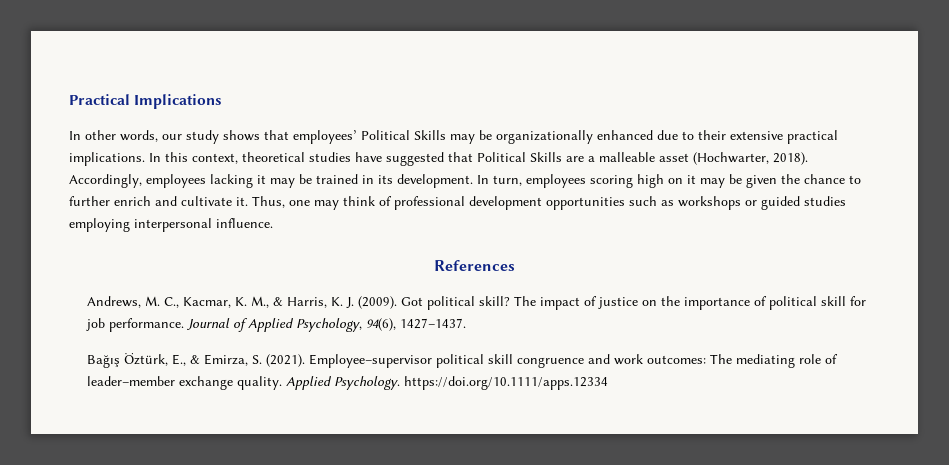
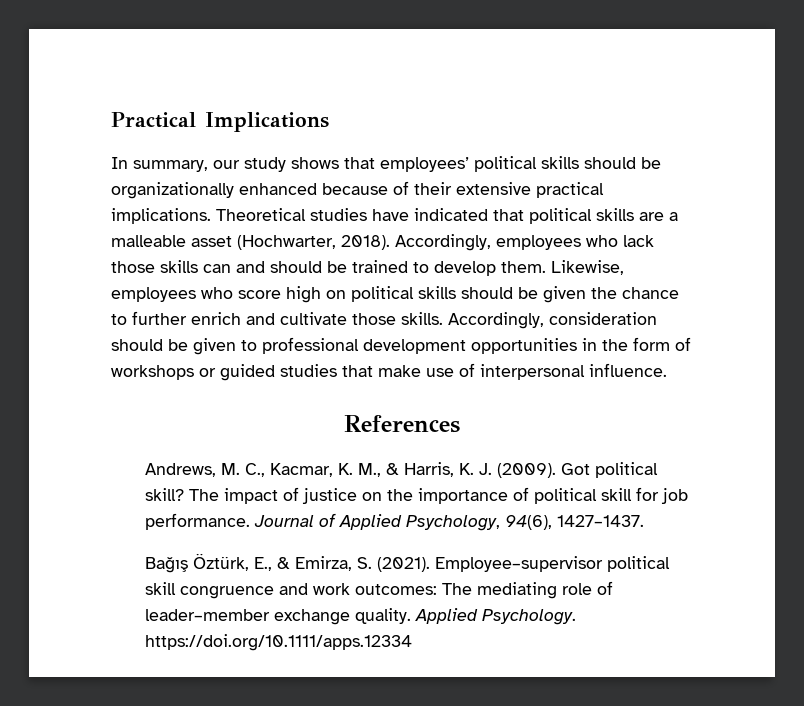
[85,130,158,142] other words, -> [133,160,208,172] summary,
[361,130,475,144] Political Skills may -> [474,156,636,172] political skills should
[657,130,694,140] due to -> [322,181,409,195] because of
[149,152,562,166] In this context, theoretical studies have suggested that Political Skills -> [216,208,634,224] Theoretical studies have indicated that political skills
[210,174,725,188] lacking it may be trained in its development. In turn, employees scoring high on it may -> [586,235,654,247] [111,260,624,276] [111,286,513,303] who lack those skills can and should be trained to develop them. Likewise, employees who score high on political skills should
[236,196,846,210] [69,218,130,232] it. Thus, one may think of professional development opportunities such as workshops or guided studies employing -> [352,312,657,329] [111,337,691,355] [111,363,475,381] those skills. Accordingly, consideration should be given to professional development opportunities in the form of workshops or guided studies that make use of

